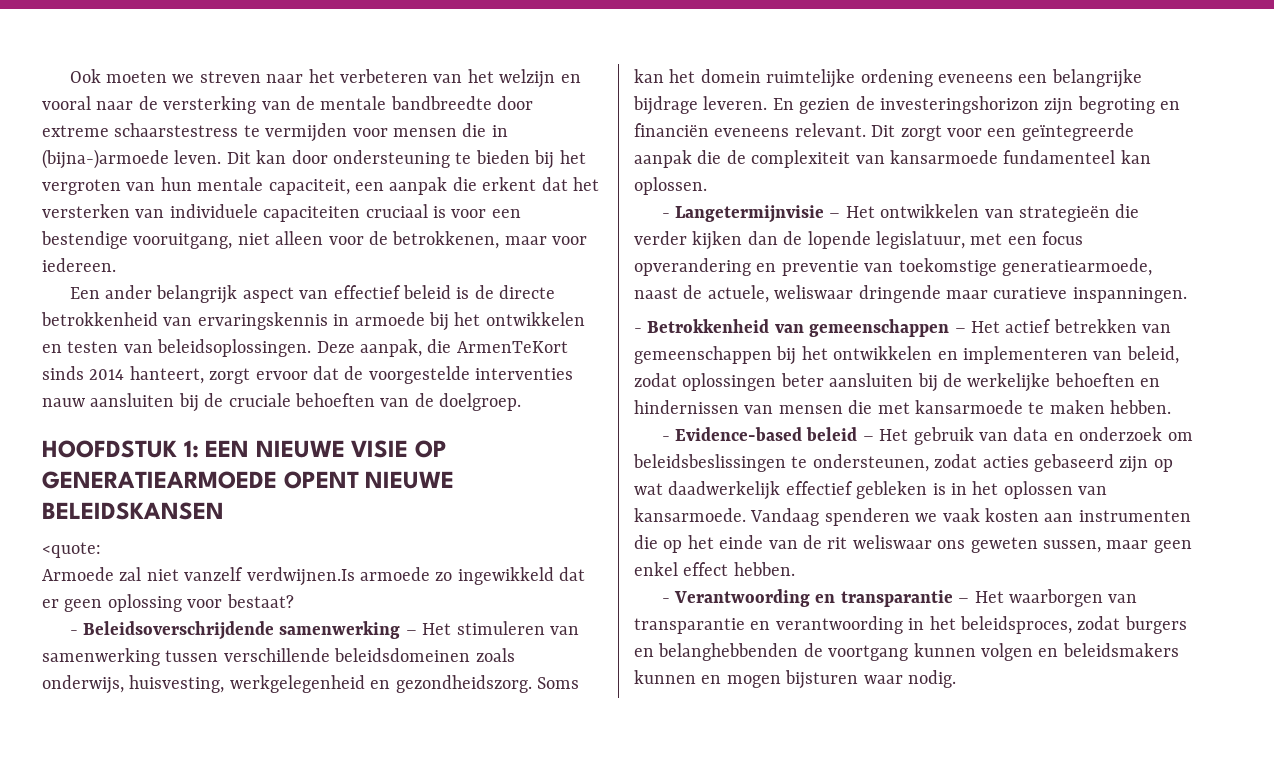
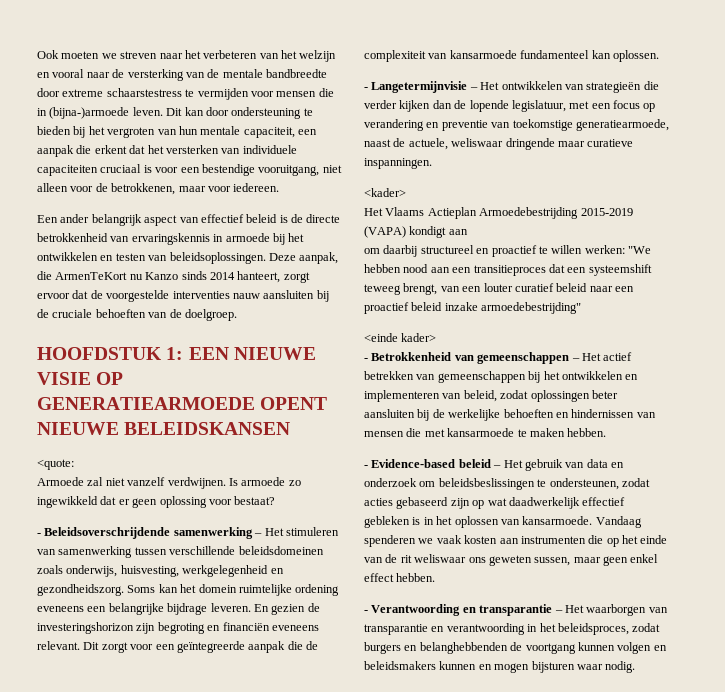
(568, 347) none -> [129,272,179,280] nu Kanzo
[246,567,355,586] verdwijnen.Is -> [167,477,238,489] verdwijnen. Is
[634,258,751,276] opverandering -> [643,103,656,112] [364,119,424,131] op verandering
(1187, 295) none -> [364,188,406,197] [364,207,633,219] [364,226,468,238] [364,245,651,257] [364,264,652,276] [364,283,634,295] [364,302,582,314] [364,333,437,342] // <kader> // Het Vlaams Actieplan Armoedebestrijding 2015-2019 (VAPA) kondigt aan // om daarbij structureel en proactief te willen werken: "We hebben nood aan een transitieproces dat een systeemshift teweeg brengt, van een louter curatief beleid naar een proactief beleid inzake armoedebestrijding" // <einde kader>

